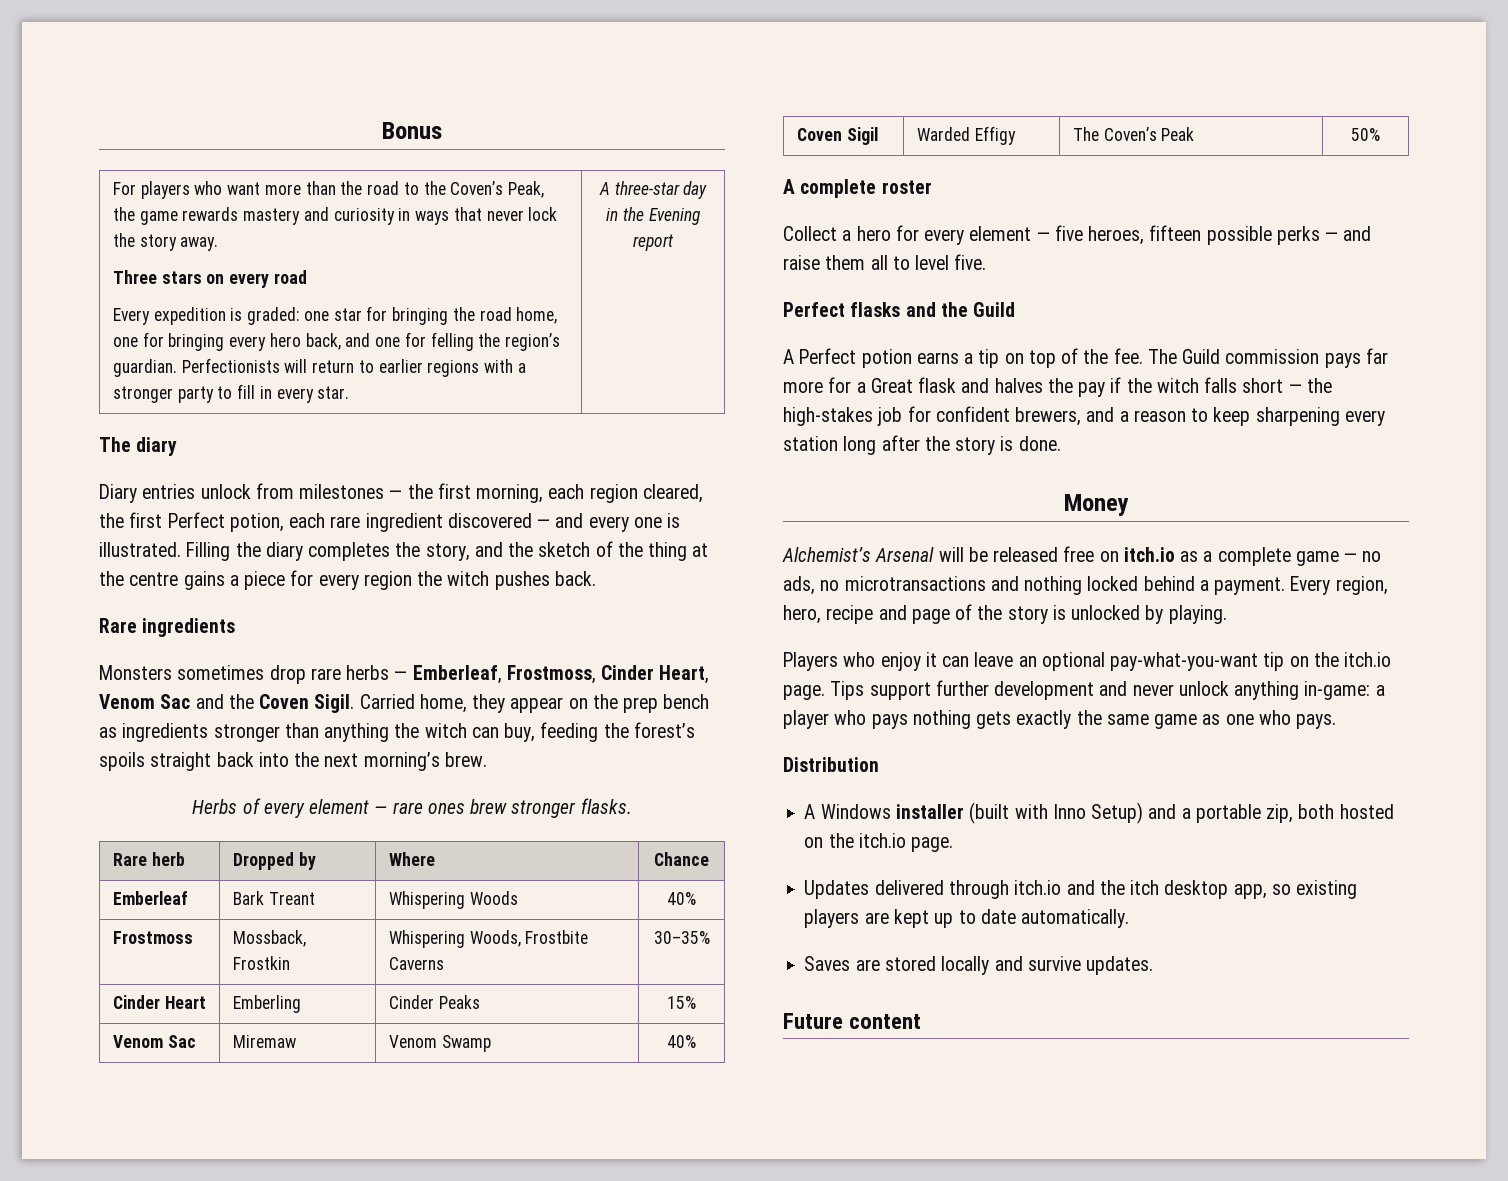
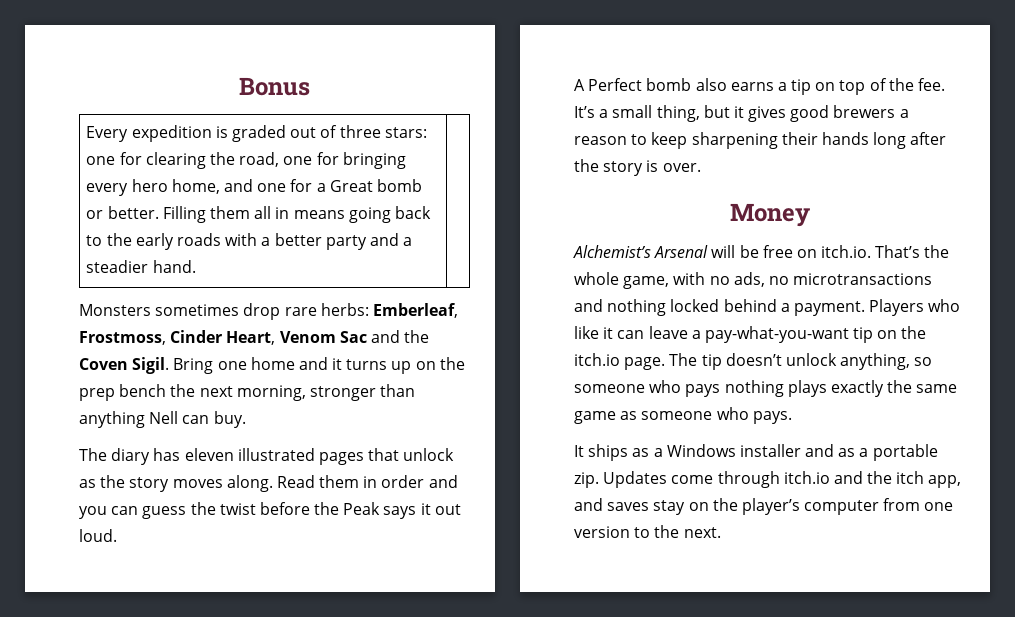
[113,181,545,199] [113,207,558,225] [113,233,219,251] [113,270,307,288] [113,306,558,325] For players who want more than the road to the Coven’s Peak, the game rewards mastery and curiosity in ways that never lock the story away. // Three stars on every road // Every expedition is graded: one star for bringing the road home, -> [86,125,427,142] [86,152,280,169] Every expedition is graded out of three stars: one for clearing the road,
[305,333,341,350] back, -> [171,179,220,194] home,
[430,332,561,351] [113,358,526,377] [113,384,350,403] [598,181,708,199] [606,207,700,225] [633,234,674,251] [99,437,178,456] [99,483,703,503] [99,512,681,532] [99,541,709,561] [99,570,596,590] [99,618,236,637] felling the region’s guardian. Perfectionists will return to earlier regions with a stronger party to fill in every star. | A three-star day in the Evening report // The diary // Diary entries unlock from milestones — the first morning, each region cleared, the first Perfect potion, each rare ingredient discovered — and every one is illustrated. Filling the diary completes the story, and the sketch of the thing at the centre gains a piece for every region the witch pushes back. // Rare ingredients -> [316,179,422,192] [86,206,431,223] [86,233,413,250] [86,260,196,273] a Great bomb or better. Filling them all in means going back to the early roads with a better party and a steadier hand. |
[346,665,408,680] herbs — -> [320,303,369,316] herbs:
[359,694,710,713] [99,722,695,742] [99,752,487,771] [192,798,632,818] [113,852,185,866] [233,852,316,870] [389,852,436,866] [654,852,709,866] [113,891,189,905] [233,891,315,905] [389,891,518,909] [667,892,696,905] [113,931,194,944] [233,930,307,947] [233,956,291,970] [389,930,589,948] [389,957,445,970] [653,931,710,944] [113,995,206,1009] [233,995,302,1013] [389,995,480,1009] [667,996,696,1009] [113,1035,196,1048] [233,1035,297,1048] [389,1035,491,1052] [667,1035,696,1048] [797,127,878,145] [917,126,1016,145] [1073,127,1195,141] [1351,128,1380,141] [783,179,932,198] [783,225,1372,245] [783,254,987,270] [783,302,1016,317] Carried home, they appear on the prep bench as ingredients stronger than anything the witch can buy, feeding the forest’s spoils straight back into the next morning’s brew. // Herbs of every element — rare ones brew stronger flasks. // Rare herb | Dropped by | Where | Chance // Emberleaf | Bark Treant | Whispering Woods | 40% // Frostmoss | Mossback, Frostkin | Whispering Woods, Frostbite Caverns | 30–35% // Cinder Heart | Emberling | Cinder Peaks | 15% // Venom Sac | Miremaw | Venom Swamp | 40% // Coven Sigil | Warded Effigy | The Coven’s Peak | 50% // A complete roster // Collect a hero for every element — five heroes, fifteen possible perks — and raise them all to level five. // Perfect flasks and the Guild -> [173,357,465,374] [79,384,416,401] [79,411,246,428] [79,448,455,465] [79,475,458,492] [79,502,461,519] [79,529,117,542] Bring one home and it turns up on the prep bench the next morning, stronger than anything Nell can buy. // The diary has eleven illustrated pages that unlock as the story moves along. Read them in order and you can guess the twist before the Peak says it out loud.
[861,349,912,368] potion -> [646,78,727,91] bomb also
[1147,348,1388,368] [783,377,1332,397] [783,406,1115,426] The Guild commission pays far more for a Great flask and halves the pay if the witch falls short — the high-stakes job for confident brewers, and -> [574,105,896,122] It’s a small thing, but it gives good brewers
[1344,410,1385,426] [783,436,838,451] every station -> [781,132,869,145] their hands
[1018,436,1061,451] done. -> [662,163,701,172] over.
[993,547,1059,562] released -> (759, 251) none
[1123,547,1358,566] itch.io as a complete game — -> [821,245,950,258] [574,272,706,289] itch.io. That’s the whole game, with
[1290,576,1388,595] [783,604,1227,624] Every region, hero, recipe and page of the story is unlocked by playing. // -> (865, 308) none
[880,652,921,671] enjoy -> [574,326,599,339] like
[1018,652,1105,671] an optional -> [691,330,701,339] a
[830,680,1385,700] [783,710,829,729] Tips support further development and never unlock anything in-game: a player -> [669,353,933,370] [574,384,645,393] The tip doesn’t unlock anything, so someone
[976,711,1012,729] gets -> [787,380,827,397] plays
[1225,714,1254,725] one -> [641,411,713,420] someone
[783,757,879,772] [804,802,1394,824] [804,833,954,852] [804,880,944,899] Distribution // A Windows installer (built with Inno Setup) and a portable zip, both hosted on the itch.io page. // Updates delivered -> [574,444,938,461] [574,471,714,488] It ships as a Windows installer and as a portable zip. Updates come
[1164,880,1358,899] [804,909,1130,928] [804,956,1154,975] [783,1013,922,1029] desktop app, so existing players are kept up to date automatically. // Saves are stored locally and survive updates. // Future content -> [928,475,962,488] [574,498,954,515] [574,525,721,538] app, and saves stay on the player’s computer from one version to the next.

